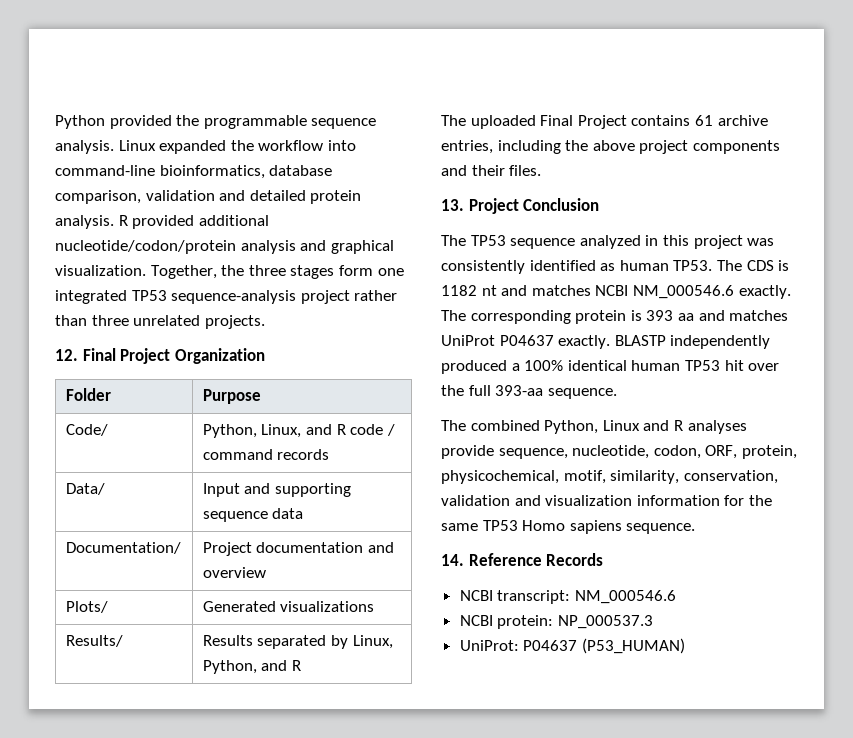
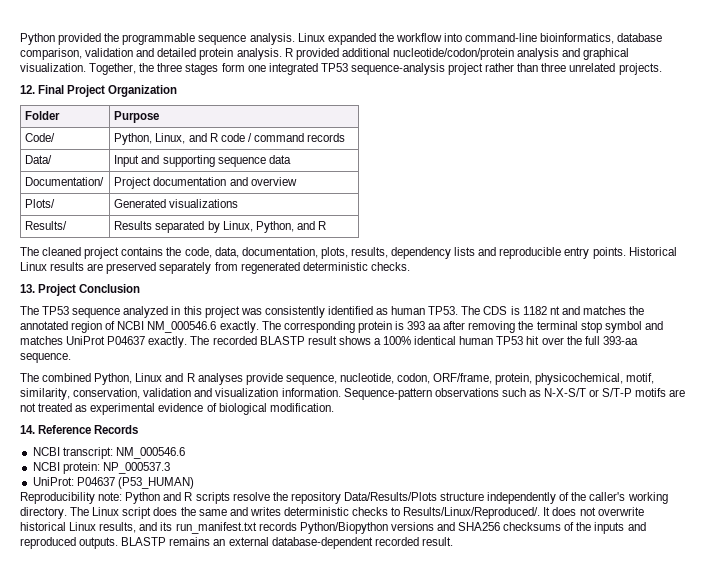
[470,115,768,129] [441,140,780,154] [441,165,542,176] uploaded Final Project contains 61 archive entries, including the above project components and their files. -> [42,247,677,259] [20,262,410,274] cleaned project contains the code, data, documentation, plots, results, dependency lists and reproducible entry points. Historical Linux results are preserved separately from regenerated deterministic checks.
(591, 290) none -> [629,306,645,315] [20,321,116,333] the annotated region of
(694, 317) none -> [443,321,642,333] after removing the terminal stop symbol
[614,335,771,349] [441,360,507,374] BLASTP independently produced -> [190,336,371,345] The recorded BLASTP result shows
[705,445,738,459] ORF, -> [433,373,493,384] ORF/frame,
[636,495,772,506] [441,520,696,534] information for the same TP53 Homo sapiens sequence. -> [281,388,686,400] [20,403,334,415] information. Sequence-pattern observations such as N-X-S/T or S/T-P motifs are not treated as experimental evidence of biological modification.
(685, 646) none -> [20,492,668,504] [20,507,644,519] [20,522,646,534] [20,537,453,549] // Reproducibility note: Python and R scripts resolve the repository Data/Results/Plots structure independently of the caller's working directory. The Linux script does the same and writes deterministic checks to Results/Linux/Reproduced/. It does not overwrite historical Linux results, and its run_manifest.txt records Python/Biopython versions and SHA256 checksums of the inputs and reproduced outputs. BLASTP remains an external database-dependent recorded result.

